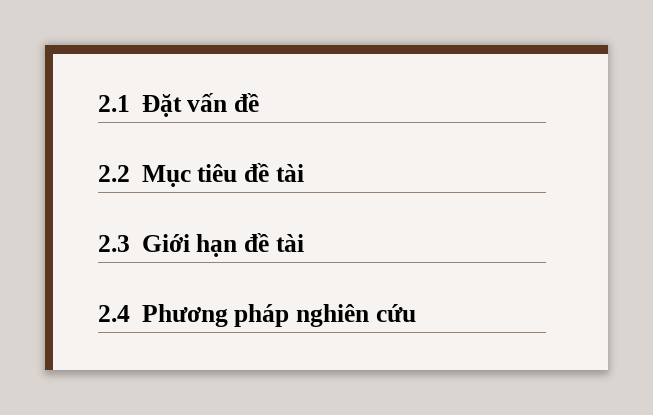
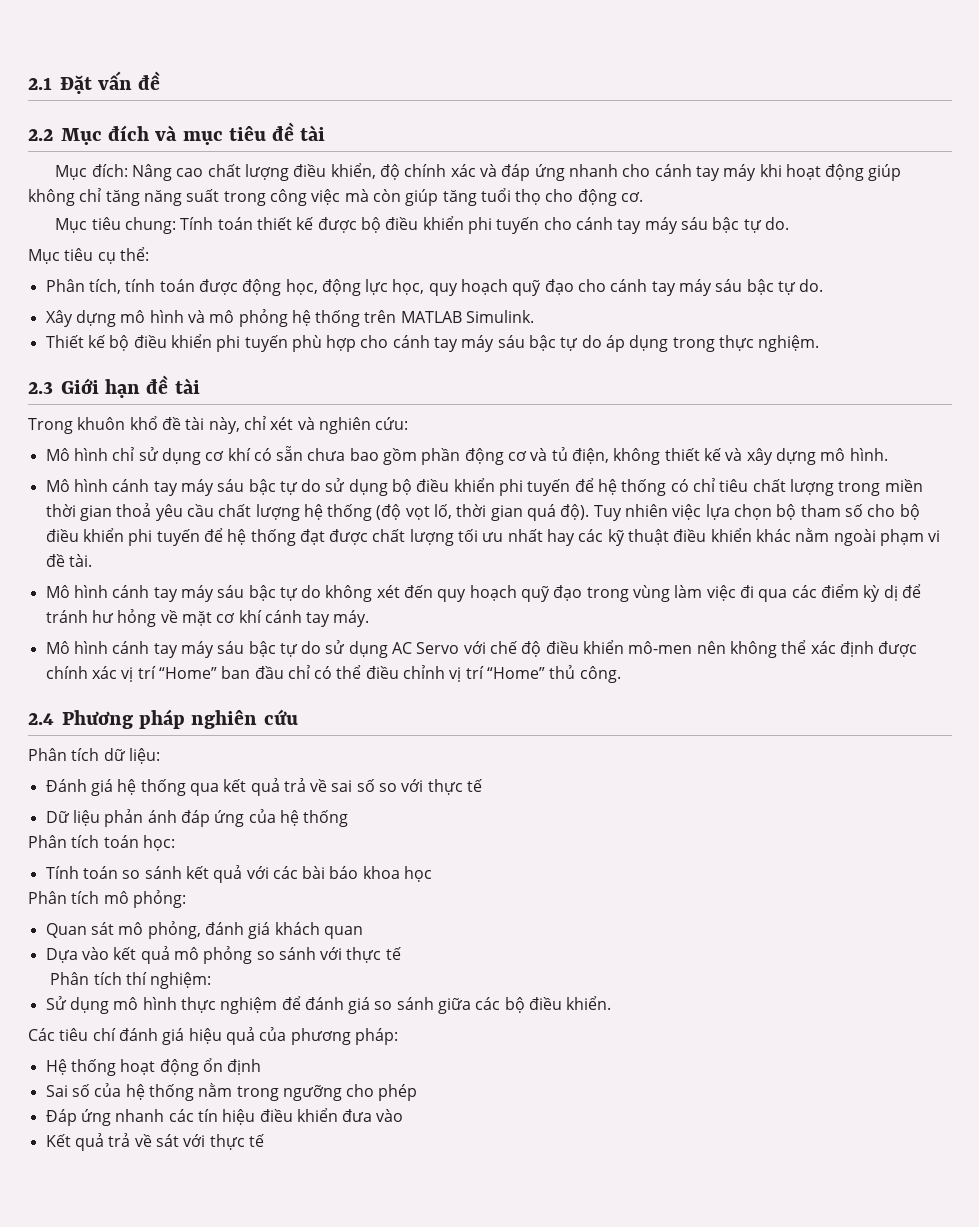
(191, 176) none -> [108,125,223,145] đích và mục
(305, 173) none -> [55,163,902,181] [28,188,644,206] [55,216,789,234] [28,247,149,264] [45,279,824,296] [45,309,535,327] [45,334,820,352] // Mục đích: Nâng cao chất lượng điều khiển, độ chính xác và đáp ứng nhanh cho cánh tay máy khi hoạt động giúp không chỉ tăng năng suất trong công việc mà còn giúp tăng tuổi thọ cho động cơ. // Mục tiêu chung: Tính toán thiết kế được bộ điều khiển phi tuyến cho cánh tay máy sáu bậc tự do. // Mục tiêu cụ thể: // Phân tích, tính toán được động học, động lực học, quy hoạch quỹ đạo cho cánh tay máy sáu bậc tự do. // Xây dựng mô hình và mô phỏng hệ thống trên MATLAB Simulink. // Thiết kế bộ điều khiển phi tuyến phù hợp cho cánh tay máy sáu bậc tự do áp dụng trong thực nghiệm.
(305, 243) none -> [28,416,409,434] [45,446,888,465] [45,478,923,496] [45,503,920,521] [45,528,941,546] [45,554,92,567] [45,584,921,602] [45,609,370,627] [45,640,918,658] [45,665,621,683] // Trong khuôn khổ đề tài này, chỉ xét và nghiên cứu: // Mô hình chỉ sử dụng cơ khí có sẵn chưa bao gồm phần động cơ và tủ điện, không thiết kế và xây dựng mô hình. // Mô hình cánh tay máy sáu bậc tự do sử dụng bộ điều khiển phi tuyến để hệ thống có chỉ tiêu chất lượng trong miền thời gian thoả yêu cầu chất lượng hệ thống (độ vọt lố, thời gian quá độ). Tuy nhiên việc lựa chọn bộ tham số cho bộ điều khiển phi tuyến để hệ thống đạt được chất lượng tối ưu nhất hay các kỹ thuật điều khiển khác nằm ngoài phạm vi đề tài. // Mô hình cánh tay máy sáu bậc tự do không xét đến quy hoạch quỹ đạo trong vùng làm việc đi qua các điểm kỳ dị để tránh hư hỏng về mặt cơ khí cánh tay máy. // Mô hình cánh tay máy sáu bậc tự do sử dụng AC Servo với chế độ điều khiển mô-men nên không thể xác định được chính xác vị trí “Home” ban đầu chỉ có thể điều chỉnh vị trí “Home” thủ công.
(417, 313) none -> [28,748,160,764] [45,778,483,796] [45,809,349,827] [28,835,175,851] [45,865,433,883] [28,890,186,908] [45,921,363,939] [45,946,401,964] [50,972,212,989] [45,996,612,1014] [28,1027,398,1045] [45,1058,262,1076] [45,1083,418,1101] [45,1108,404,1126] [45,1133,264,1151] // Phân tích dữ liệu: // Đánh giá hệ thống qua kết quả trả về sai số so với thực tế // Dữ liệu phản ánh đáp ứng của hệ thống // Phân tích toán học: // Tính toán so sánh kết quả với các bài báo khoa học // Phân tích mô phỏng: // Quan sát mô phỏng, đánh giá khách quan // Dựa vào kết quả mô phỏng so sánh với thực tế // Phân tích thí nghiệm: // Sử dụng mô hình thực nghiệm để đánh giá so sánh giữa các bộ điều khiển. // Các tiêu chí đánh giá hiệu quả của phương pháp: // Hệ thống hoạt động ổn định // Sai số của hệ thống nằm trong ngưỡng cho phép // Đáp ứng nhanh các tín hiệu điều khiển đưa vào // Kết quả trả về sát với thực tế

